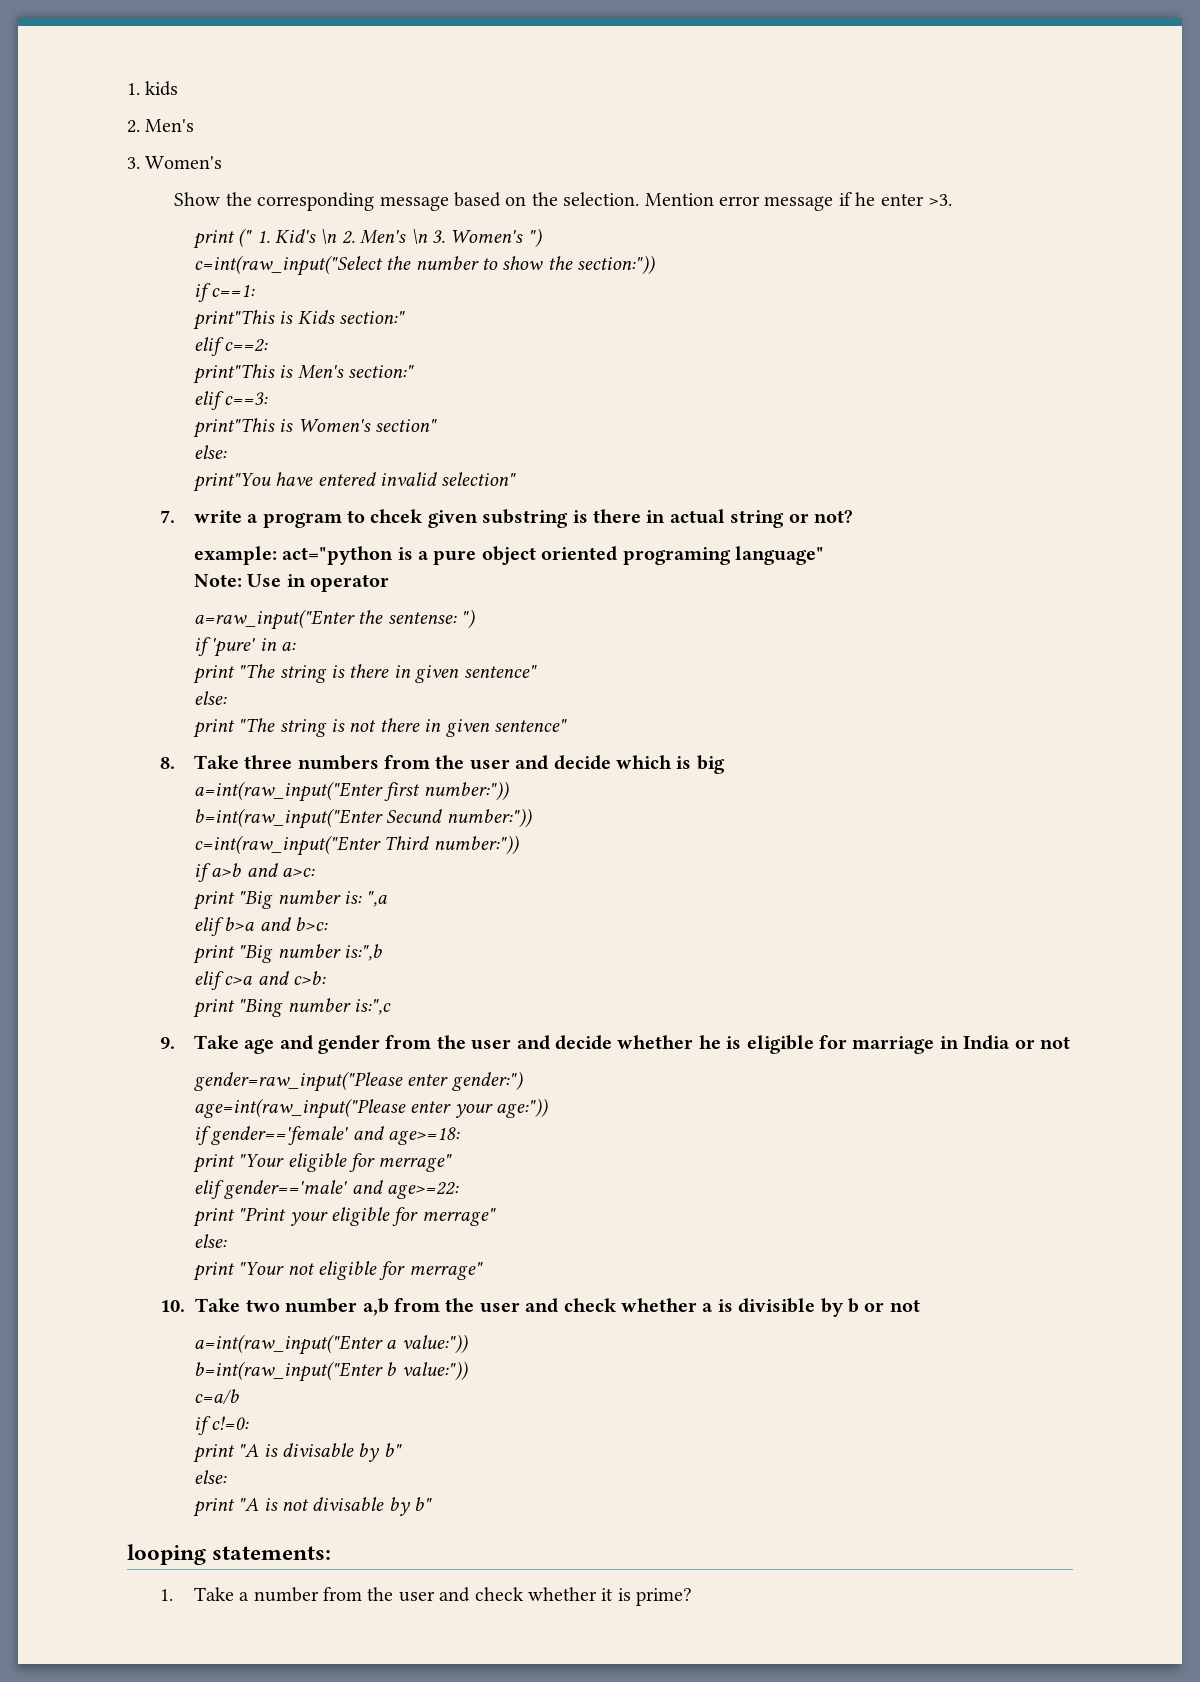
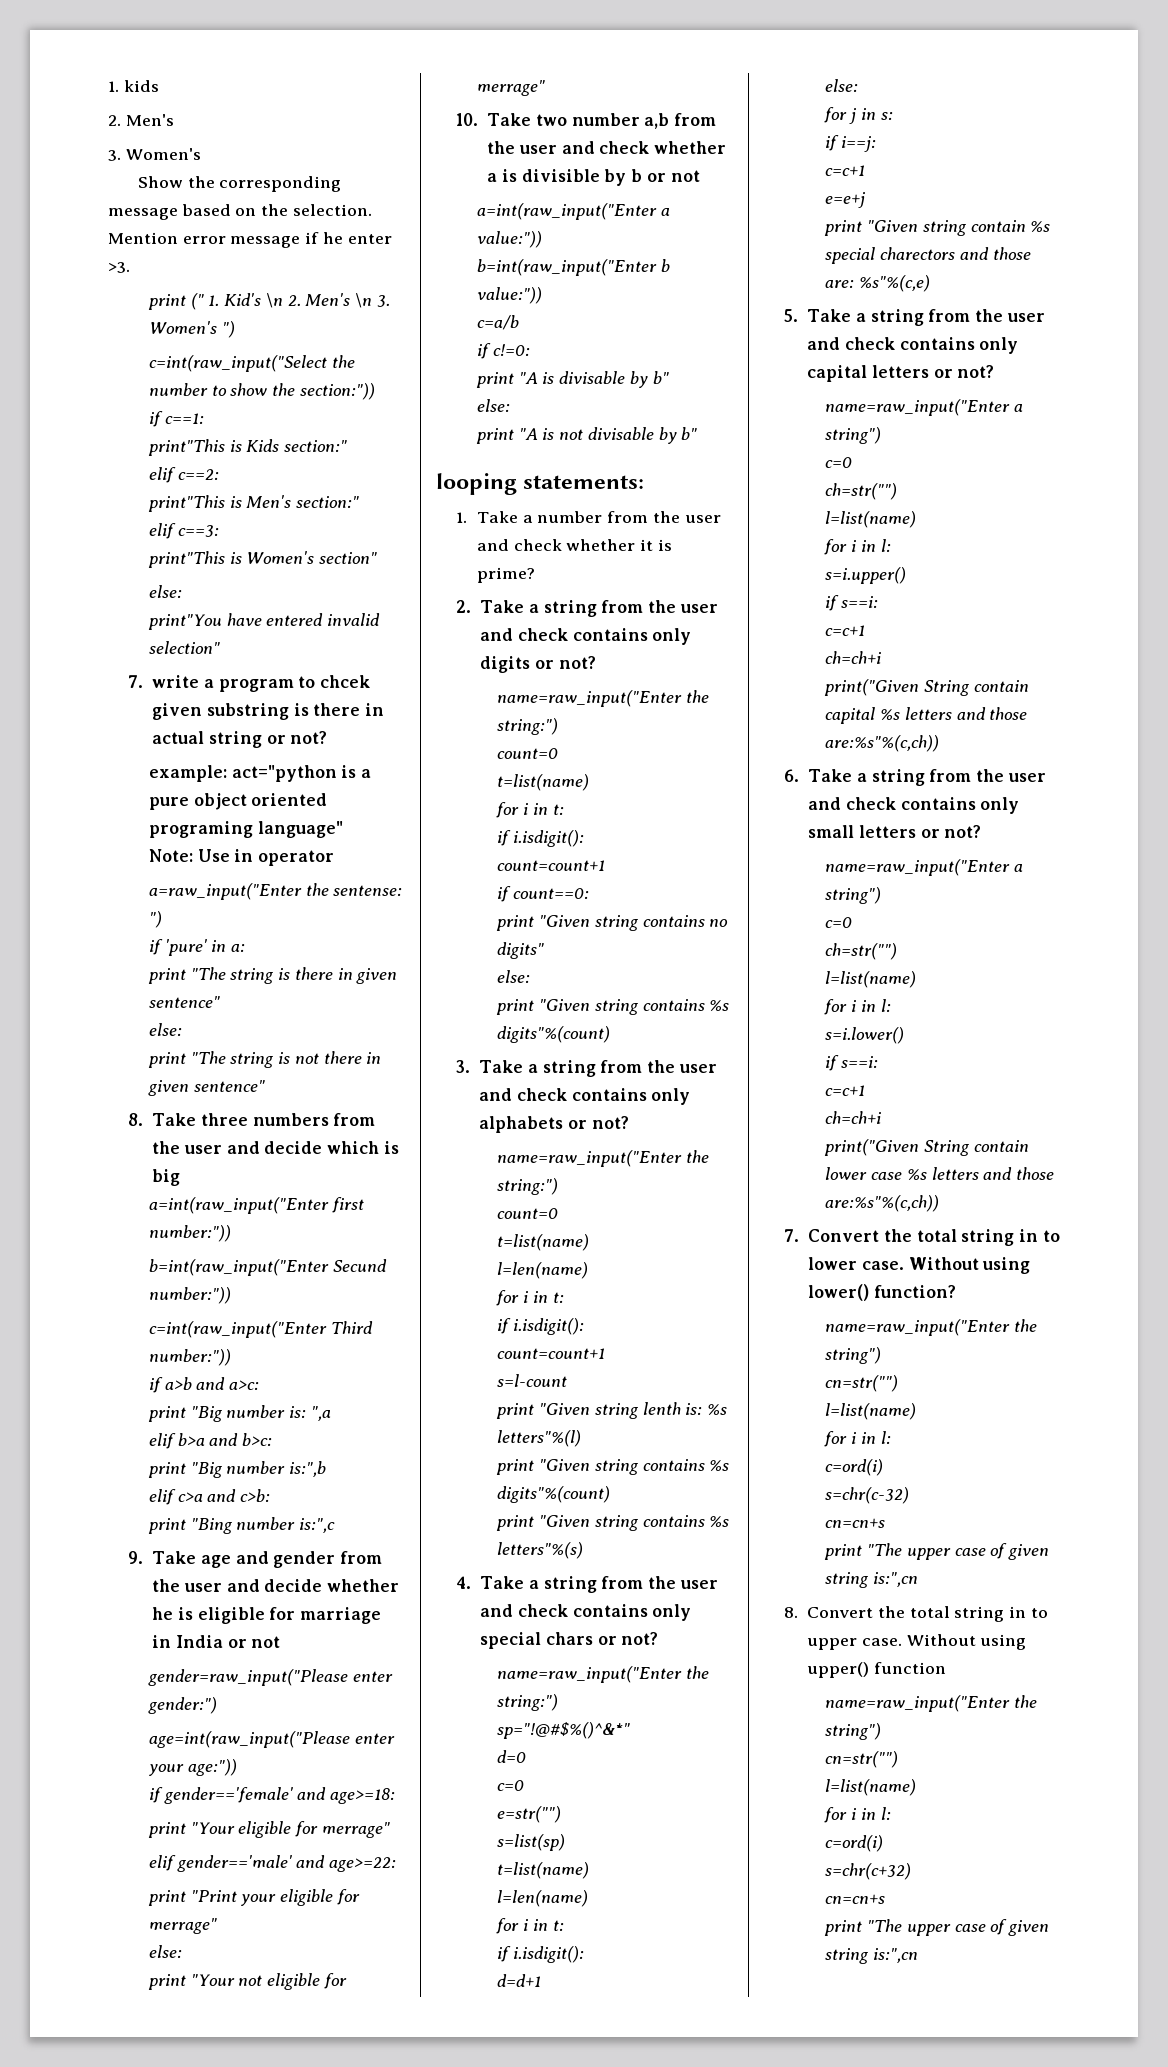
(693, 1597) none -> [456,600,718,617] [480,628,692,645] [480,656,596,673] [497,690,710,707] [497,718,559,735] [497,748,559,759] [497,774,590,791] [496,802,564,818] [497,830,585,847] [497,860,606,871] [497,886,590,902] [496,915,729,931] [497,942,545,959] [497,970,531,983] [496,999,730,1015] [497,1026,611,1043] [456,1060,717,1077] [479,1088,691,1105] [479,1116,629,1133] [497,1150,710,1167] [497,1178,559,1195] [497,1208,559,1219] [497,1234,590,1251] [497,1262,589,1279] [496,1290,564,1306] [497,1318,585,1335] [497,1348,606,1359] [497,1374,568,1387] [496,1402,728,1419] [497,1430,582,1447] [496,1459,730,1475] [497,1486,611,1503] [496,1515,730,1531] [497,1542,584,1559] [456,1576,718,1593] [480,1604,692,1621] [480,1632,659,1649] [497,1666,710,1683] [497,1694,559,1711] [497,1722,631,1739] [497,1750,527,1763] [497,1780,525,1791] [497,1806,562,1823] [497,1834,566,1851] [497,1862,590,1879] [497,1890,589,1907] [496,1918,564,1934] [497,1946,585,1963] [497,1974,542,1987] [825,79,859,92] [824,107,893,124] [825,135,877,152] [825,165,866,176] [825,192,866,208] [824,220,1051,236] [825,247,1031,264] [825,275,931,292] [784,309,1045,326] [807,337,1019,354] [807,365,995,382] [825,399,1024,416] [825,427,882,444] [825,457,853,468] [825,483,898,500] [825,511,917,528] [824,539,891,555] [825,567,907,584] [825,595,879,611] [825,625,866,636] [825,651,882,664] [824,679,1029,696] [825,707,1028,724] [825,735,940,752] [784,769,1046,786] [808,797,1020,814] [808,825,982,838] [825,859,1024,876] [825,887,882,904] [825,917,853,928] [825,943,898,960] [825,971,917,988] [824,999,891,1015] [825,1027,905,1044] [825,1055,879,1071] [825,1085,866,1096] [825,1111,882,1124] [824,1139,1029,1156] [825,1167,1055,1180] [825,1195,940,1212] [784,1229,1060,1246] [808,1257,1031,1274] [808,1284,956,1301] [825,1319,1038,1336] [825,1347,882,1364] [825,1375,899,1392] [825,1403,917,1420] [824,1431,891,1447] [825,1459,884,1476] [825,1487,910,1504] [825,1518,886,1528] [824,1543,1050,1560] [825,1572,919,1588] [784,1606,1048,1622] [807,1634,1027,1650] [807,1662,946,1678] [825,1695,1038,1712] [825,1723,882,1740] [825,1751,899,1768] [825,1779,917,1796] [824,1807,891,1823] [825,1835,884,1852] [825,1863,912,1880] [825,1894,886,1904] [824,1919,1050,1936] [825,1948,919,1964] // 2. Take a string from the user and check contains only digits or not? // name=raw_input("Enter the string:") // count=0 // t=list(name) // for i in t: // if i.isdigit(): // count=count+1 // if count==0: // print "Given string contains no digits" // else: // print "Given string contains %s digits"%(count) // 3. Take a string from the user and check contains only alphabets or not? // name=raw_input("Enter the string:") // count=0 // t=list(name) // l=len(name) // for i in t: // if i.isdigit(): // count=count+1 // s=l-count // print "Given string lenth is: %s letters"%(l) // print "Given string contains %s digits"%(count) // print "Given string contains %s letters"%(s) // 4. Take a string from the user and check contains only special chars or not? // name=raw_input("Enter the string:") // sp="!@#$%()^&*" // d=0 // c=0 // e=str("") // s=list(sp) // t=list(name) // l=len(name) // for i in t: // if i.isdigit(): // d=d+1 // else: // for j in s: // if i==j: // c=c+1 // e=e+j // print "Given string contain %s special charectors and those are: %s"%(c,e) // 5. Take a string from the user and check contains only capital letters or not? // name=raw_input("Enter a string") // c=0 // ch=str("") // l=list(name) // for i in l: // s=i.upper() // if s==i: // c=c+1 // ch=ch+i // print("Given String contain capital %s letters and those are:%s"%(c,ch)) // 6. Take a string from the user and check contains only small letters or not? // name=raw_input("Enter a string") // c=0 // ch=str("") // l=list(name) // for i in l: // s=i.lower() // if s==i: // c=c+1 // ch=ch+i // print("Given String contain lower case %s letters and those are:%s"%(c,ch)) // 7. Convert the total string in to lower case. Without using lower() function? // name=raw_input("Enter the string") // cn=str("") // l=list(name) // for i in l: // c=ord(i) // s=chr(c-32) // cn=cn+s // print "The upper case of given string is:",cn // 8. Convert the total string in to upper case. Without using upper() function // name=raw_input("Enter the string") // cn=str("") // l=list(name) // for i in l: // c=ord(i) // s=chr(c+32) // cn=cn+s // print "The upper case of given string is:",cn

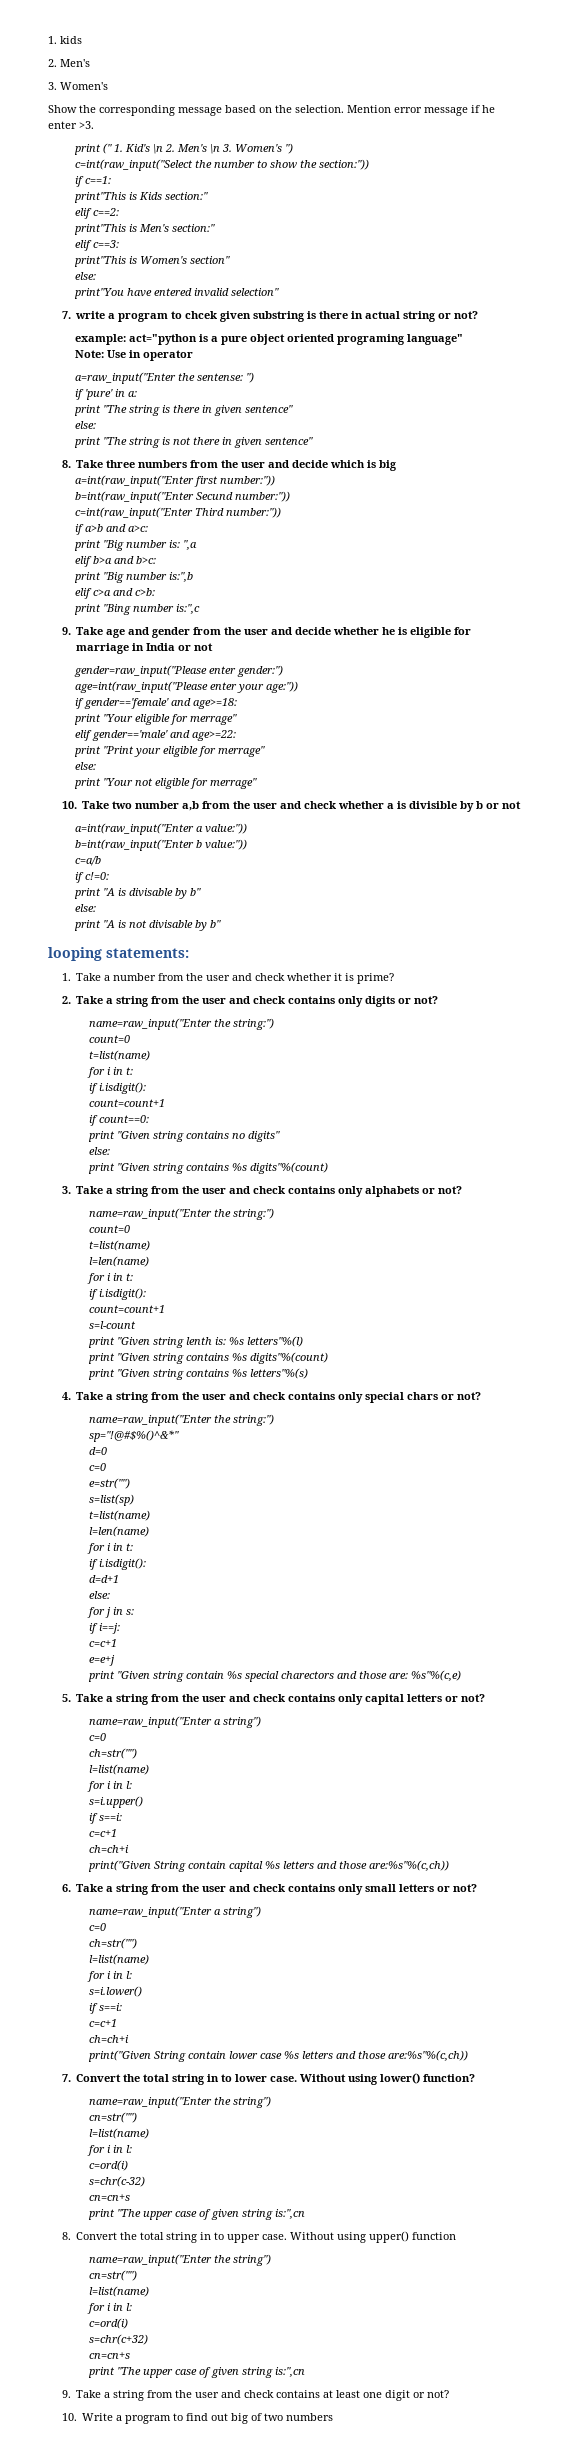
(919, 1955) none -> [61,2390,450,2401] [61,2413,334,2424] // 9. Take a string from the user and check contains at least one digit or not? // 10. Write a program to find out big of two numbers

